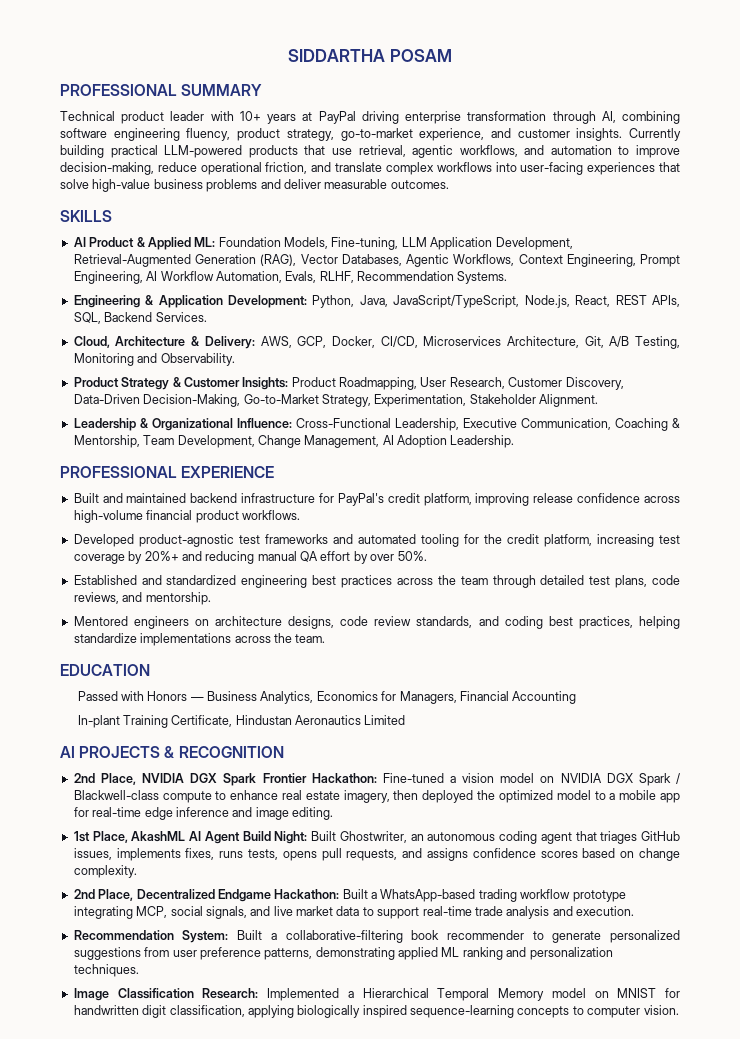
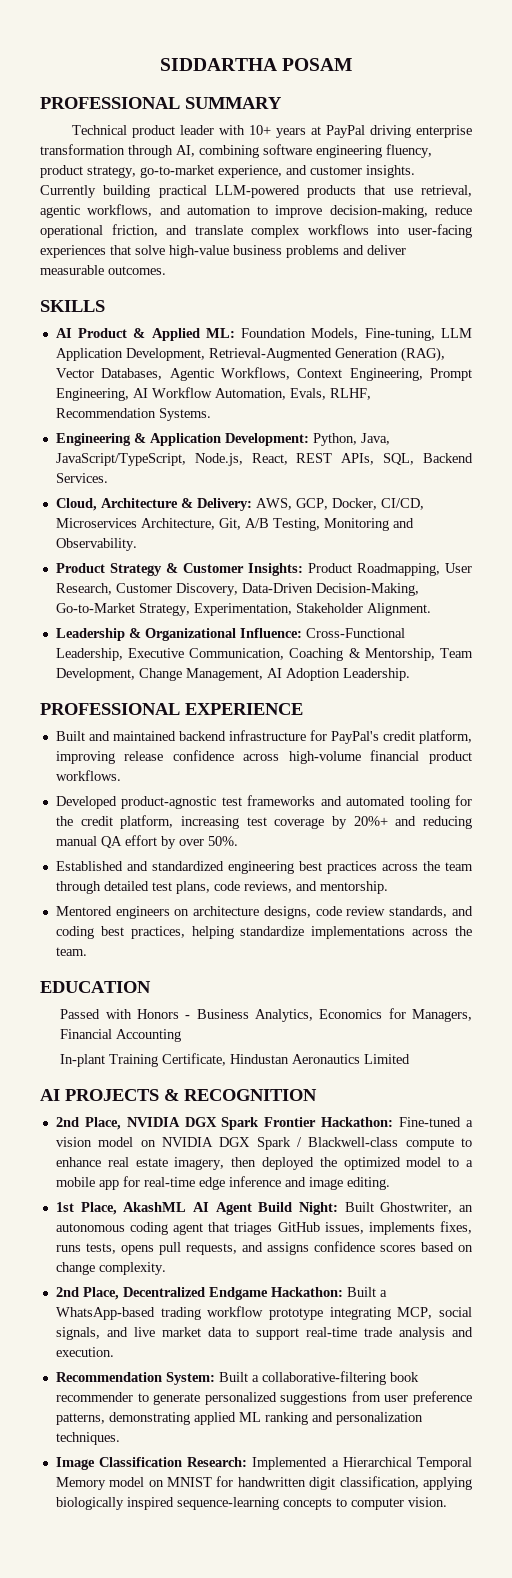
[190,697,204,701] — -> [185,1015,191,1019] -

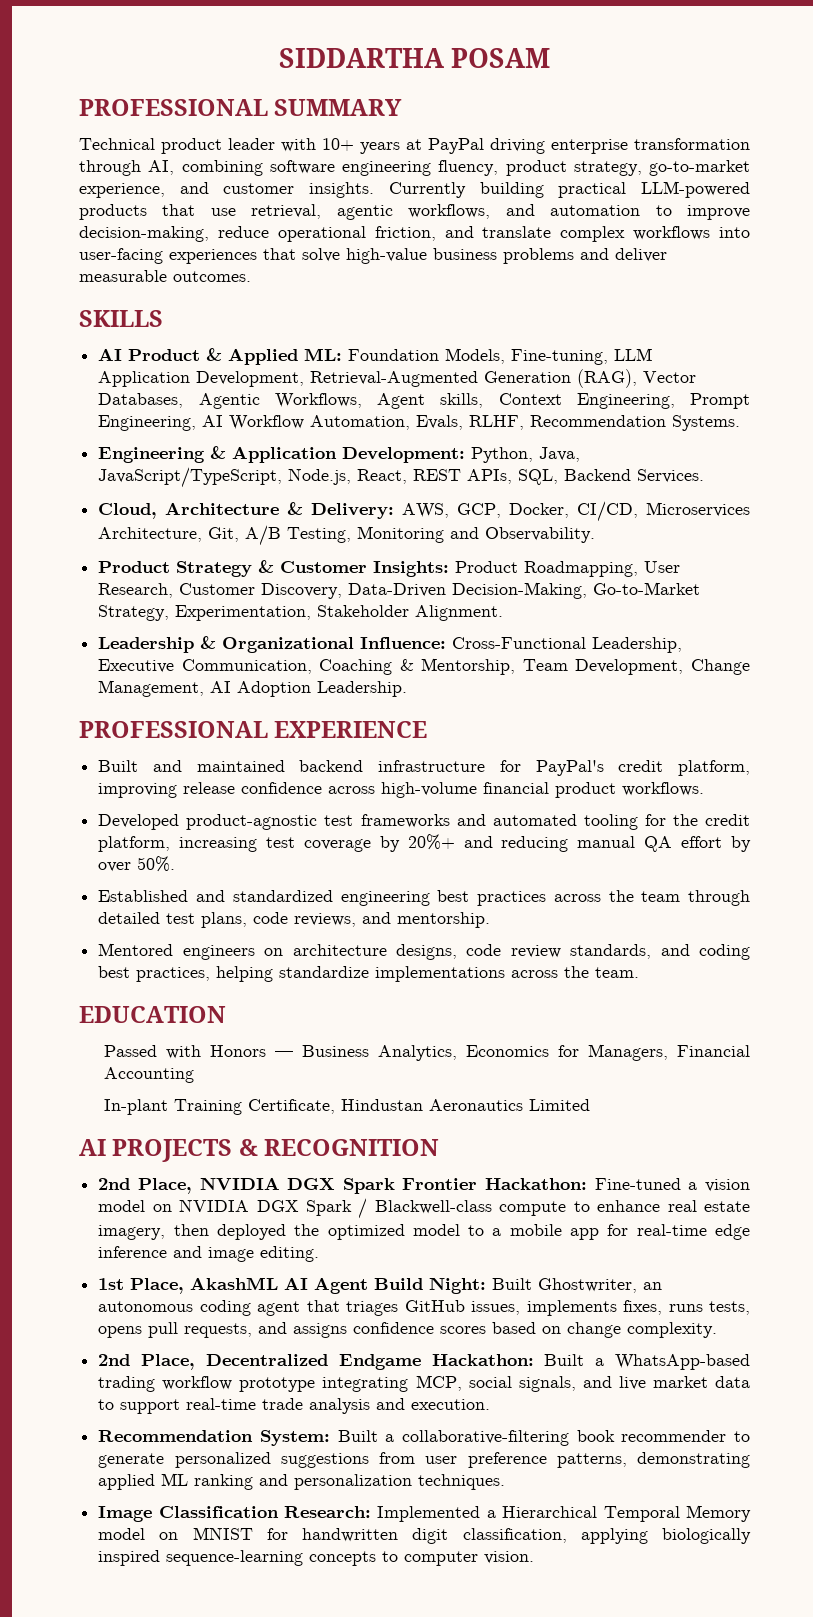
(290, 373) none -> [377,393,484,409] Agent skills,
[185,1015,191,1019] - -> [274,1051,293,1057] —

